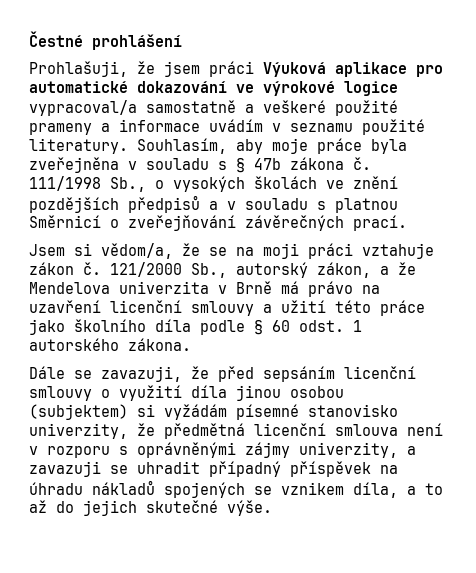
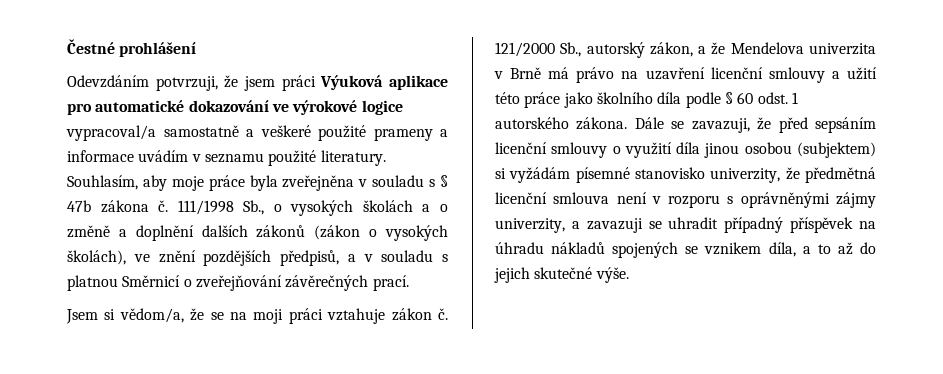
[29,61,128,77] Prohlašuji, -> [67,75,218,91] Odevzdáním potvrzuji,
(317, 182) none -> [422,204,448,212] [67,225,448,241] [67,250,126,265] a o změně a doplnění dalších zákonů (zákon o vysokých školách),
[128,195,200,213] předpisů -> [280,250,339,266] předpisů,
(191, 344) // -> (628, 123) none

